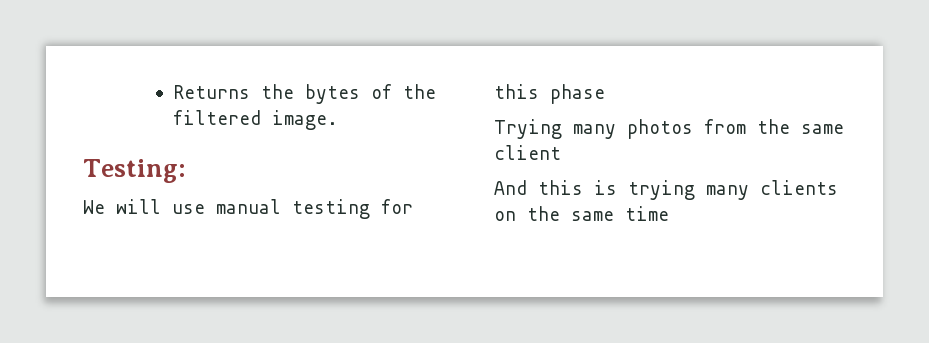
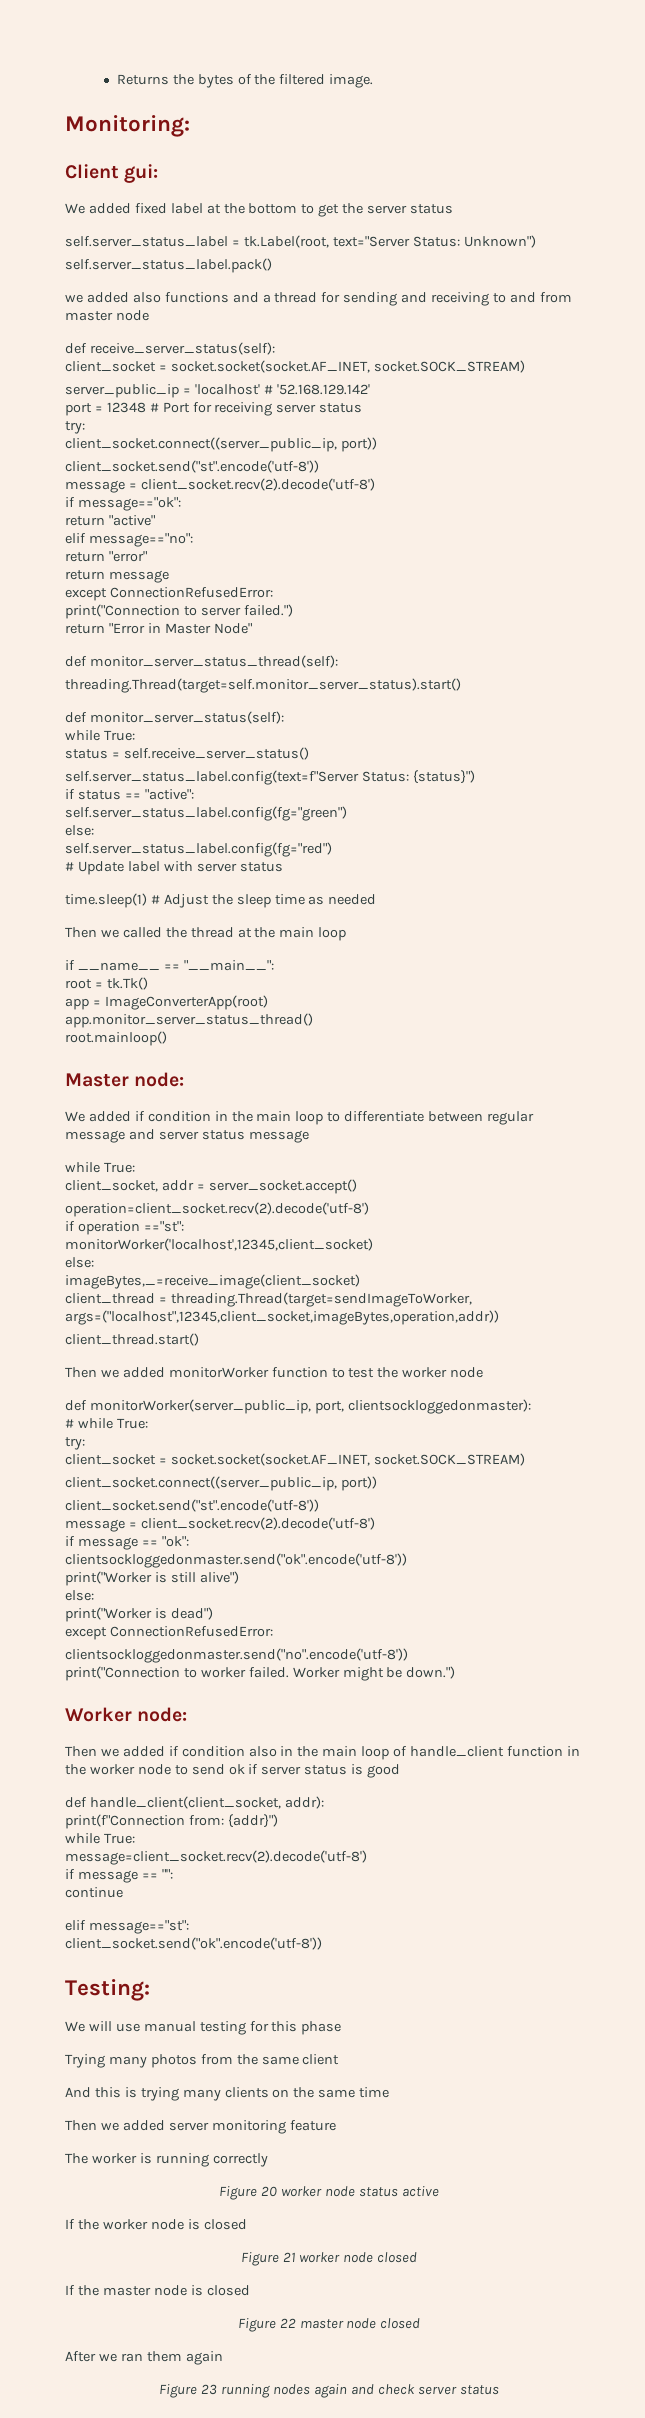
(339, 120) none -> [65,115,190,137] [65,164,159,183] [65,203,454,217] [65,235,536,248] [65,258,272,273] [65,292,572,306] [65,310,149,321] [65,342,275,355] [65,360,525,373] [65,384,370,398] [65,402,363,416] [65,421,85,434] [65,437,377,452] [65,460,319,473] [65,478,375,493] [65,497,181,511] [65,515,155,526] [65,533,193,547] [65,551,147,562] [65,570,169,583] [65,587,273,601] [65,604,293,619] [65,623,252,634] [65,655,338,668] [65,678,461,693] [65,711,284,724] [65,730,135,741] [65,747,309,760] [65,770,475,785] [65,789,194,800] [65,806,347,821] [65,825,94,836] [65,842,332,857] [65,861,283,875] [65,893,377,908] [65,927,347,941] [65,960,274,971] [65,977,148,990] [65,995,268,1010] [65,1013,313,1028] [65,1031,167,1046] [65,1072,185,1087] [65,1111,535,1125] [65,1129,309,1143] [65,1162,135,1173] [65,1179,357,1194] [65,1202,369,1217] [65,1221,184,1235] [65,1238,373,1251] [65,1257,94,1268] [65,1274,360,1289] [65,1292,472,1307] [65,1310,499,1325] [65,1333,199,1346] [65,1367,484,1378] [65,1399,531,1414] [65,1418,148,1429] [65,1437,85,1450] [65,1453,525,1466] [65,1476,377,1491] [65,1499,319,1512] [65,1517,375,1532] [65,1536,189,1550] [65,1553,407,1568] [65,1571,239,1586] [65,1590,94,1601] [65,1607,213,1622] [65,1626,273,1640] [65,1648,408,1663] [65,1666,456,1681] [65,1707,188,1722] [65,1746,580,1760] [65,1764,401,1778] [65,1796,324,1809] [65,1814,278,1829] [65,1833,135,1844] [65,1850,367,1865] [65,1869,173,1883] [65,1887,123,1898] [65,1920,189,1934] [65,1937,322,1950] // Monitoring: // Client gui: // We added fixed label at the bottom to get the server status // self.server_status_label = tk.Label(root, text="Server Status: Unknown") // self.server_status_label.pack() // we added also functions and a thread for sending and receiving to and from master node // def receive_server_status(self): // client_socket = socket.socket(socket.AF_INET, socket.SOCK_STREAM) // server_public_ip = 'localhost' # '52.168.129.142' // port = 12348 # Port for receiving server status // try: // client_socket.connect((server_public_ip, port)) // client_socket.send("st".encode('utf-8')) // message = client_socket.recv(2).decode('utf-8') // if message=="ok": // return "active" // elif message=="no": // return "error" // return message // except ConnectionRefusedError: // print("Connection to server failed.") // return "Error in Master Node" // def monitor_server_status_thread(self): // threading.Thread(target=self.monitor_server_status).start() // def monitor_server_status(self): // while True: // status = self.receive_server_status() // self.server_status_label.config(text=f"Server Status: {status}") // if status == "active": // self.server_status_label.config(fg="green") // else: // self.server_status_label.config(fg="red") // # Update label with server status // time.sleep(1) # Adjust the sleep time as needed // Then we called the thread at the main loop // if __name__ == "__main__": // root = tk.Tk() // app = ImageConverterApp(root) // app.monitor_server_status_thread() // root.mainloop() // Master node: // We added if condition in the main loop to differentiate between regular message and server status message // while True: // client_socket, addr = server_socket.accept() // operation=client_socket.recv(2).decode('utf-8') // if operation =="st": // monitorWorker('localhost',12345,client_socket) // else: // imageBytes,_=receive_image(client_socket) // client_thread = threading.Thread(target=sendImageToWorker, args=("localhost",12345,client_socket,imageBytes,operation,addr)) // client_thread.start() // Then we added monitorWorker function to test the worker node // def monitorWorker(server_public_ip, port, clientsockloggedonmaster): // # while True: // try: // client_socket = socket.socket(socket.AF_INET, socket.SOCK_STREAM) // client_socket.connect((server_public_ip, port)) // client_socket.send("st".encode('utf-8')) // message = client_socket.recv(2).decode('utf-8') // if message == "ok": // clientsockloggedonmaster.send("ok".encode('utf-8')) // print("Worker is still alive") // else: // print("Worker is dead") // except ConnectionRefusedError: // clientsockloggedonmaster.send("no".encode('utf-8')) // print("Connection to worker failed. Worker might be down.") // Worker node: // Then we added if condition also in the main loop of handle_client function in the worker node to send ok if server status is good // def handle_client(client_socket, addr): // print(f"Connection from: {addr}") // while True: // message=client_socket.recv(2).decode('utf-8') // if message == "": // continue // elif message=="st": // client_socket.send("ok".encode('utf-8'))
(669, 213) none -> [65,2120,336,2134] [65,2153,268,2167] [219,2186,439,2200] [65,2219,247,2230] [241,2252,417,2266] [65,2285,250,2296] [237,2318,421,2332] [65,2351,223,2365] [159,2384,499,2398] // Then we added server monitoring feature // The worker is running correctly // Figure 20 worker node status active // If the worker node is closed // Figure 21 worker node closed // If the master node is closed // Figure 22 master node closed // After we ran them again // Figure 23 running nodes again and check server status

